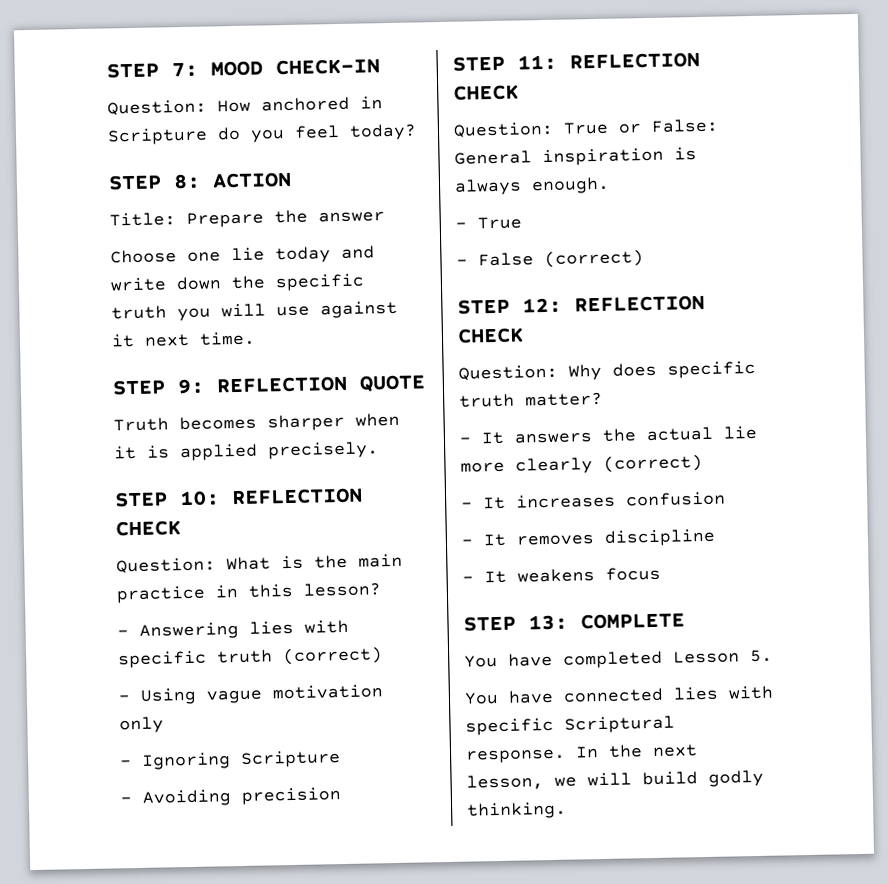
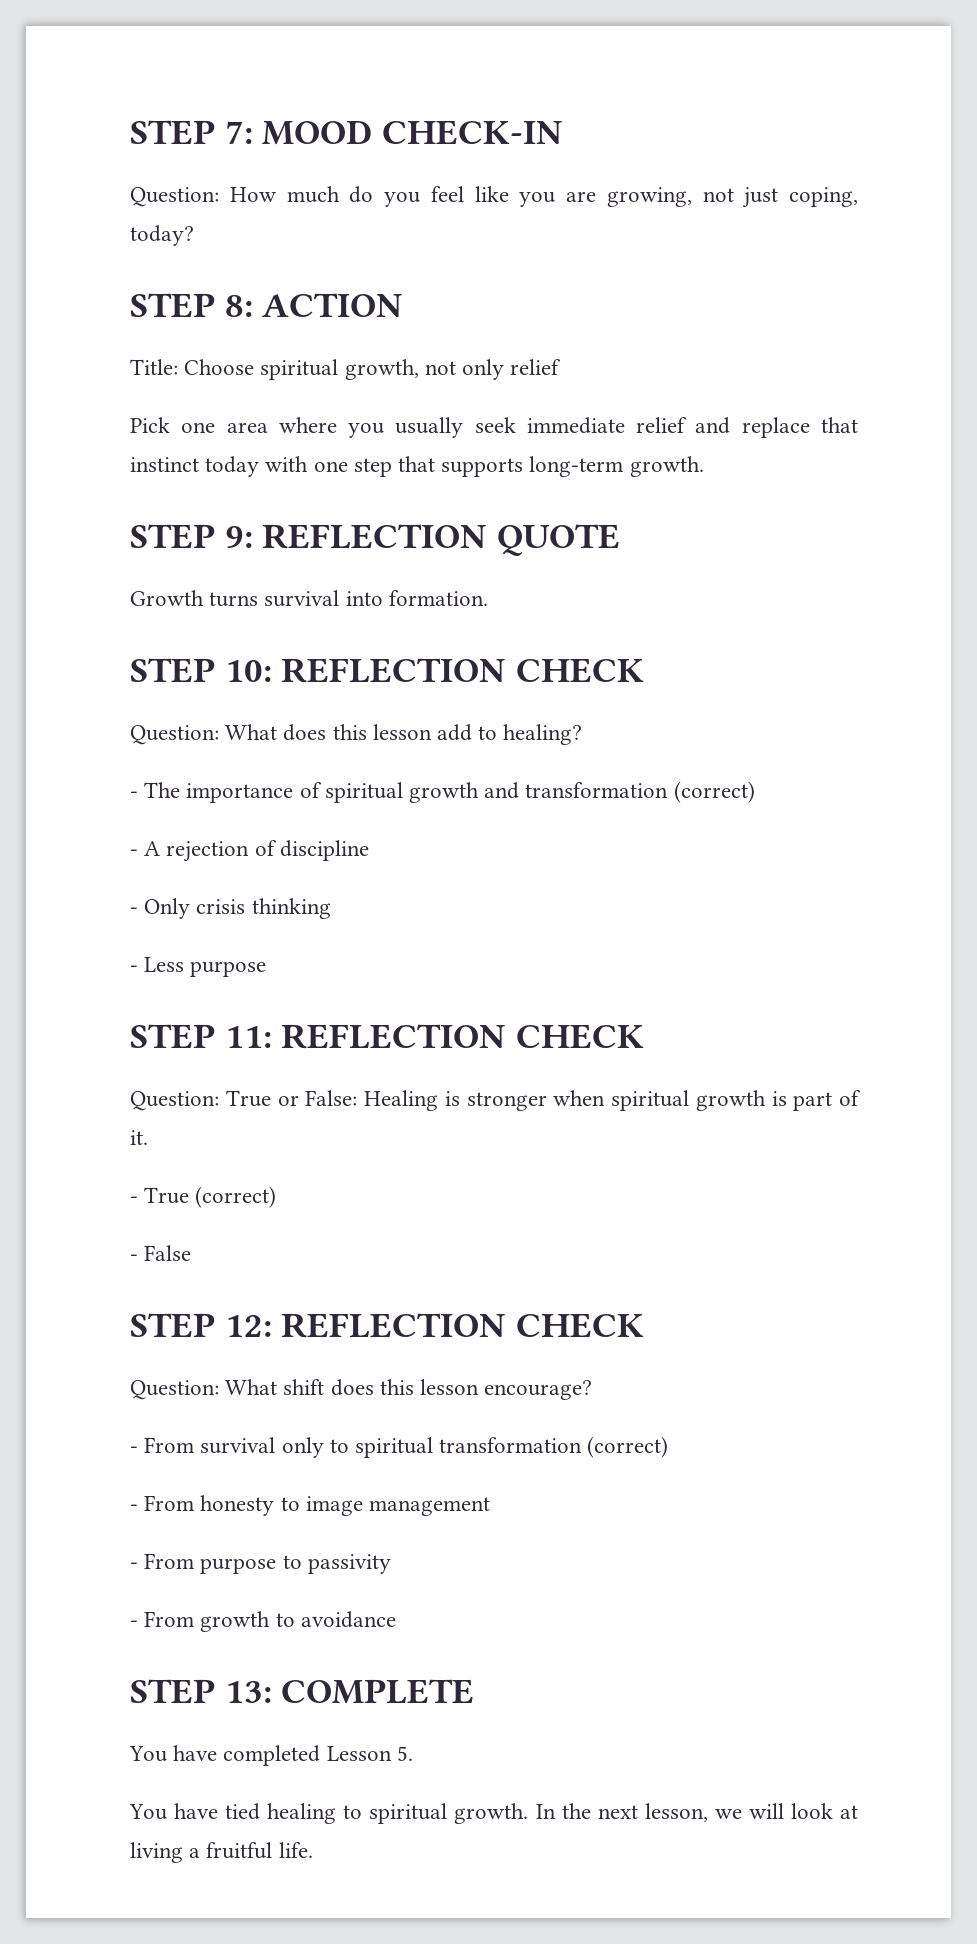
[261,96,383,112] [107,124,340,146] anchored in Scripture do you feel -> [286,186,858,208] much do you feel like you are growing, not just coping,
[186,209,385,228] [110,245,375,264] [110,273,365,292] [111,300,398,322] [111,331,256,348] [112,374,425,396] [113,412,400,432] [114,441,379,462] Prepare the answer // Choose one lie today and write down the specific truth you will use against it next time. // STEP 9: REFLECTION QUOTE // Truth becomes sharper when it is applied precisely. -> [184,359,562,380] [130,417,858,438] [130,456,704,477] [130,524,621,556] [130,590,488,607] Choose spiritual growth, not only relief // Pick one area where you usually seek immediate relief and replace that instinct today with one step that supports long-term growth. // STEP 9: REFLECTION QUOTE // Growth turns survival into formation.
[281,553,403,570] [116,582,381,604] [117,619,349,640] [118,646,383,669] [118,684,383,705] [119,716,164,734] [120,750,341,770] [120,787,341,807] is the main practice in this lesson? // - Answering lies with specific truth (correct) // - Using vague motivation only // - Ignoring Scripture // - Avoiding precision -> [283,724,583,745] [130,781,755,803] [130,840,369,862] [130,898,331,919] [130,957,267,977] does this lesson add to healing? // - The importance of spiritual growth and transformation (correct) // - A rejection of discipline // - Only crisis thinking // - Less purpose
[454,147,697,167] [454,176,610,196] General inspiration is always enough. -> [364,1090,861,1111] [130,1130,148,1145] Healing is stronger when spiritual growth is part of it.
(522, 223) none -> [195,1186,277,1208] (correct)
[544,249,644,269] (correct) -> (192, 1253) none
[568,360,756,381] [459,391,603,408] [459,425,757,445] [460,453,703,475] [461,491,726,510] [461,528,716,547] [462,566,661,584] Why does specific truth matter? // - It answers the actual lie more clearly (correct) // - It increases confusion // - It removes discipline // - It weakens focus -> [225,1379,593,1400] [130,1436,669,1458] [130,1495,491,1516] [130,1553,391,1574] [130,1611,396,1632] What shift does this lesson encourage? // - From survival only to spiritual transformation (correct) // - From honesty to image management // - From purpose to passivity // - From growth to avoidance
[563,685,774,703] [465,715,675,736] [465,748,566,764] connected lies with specific Scriptural response. -> [225,1803,529,1824] tied healing to spiritual growth.
[642,769,764,787] [467,801,567,820] build godly thinking. -> [790,1803,858,1819] [130,1842,313,1863] look at living a fruitful life.

